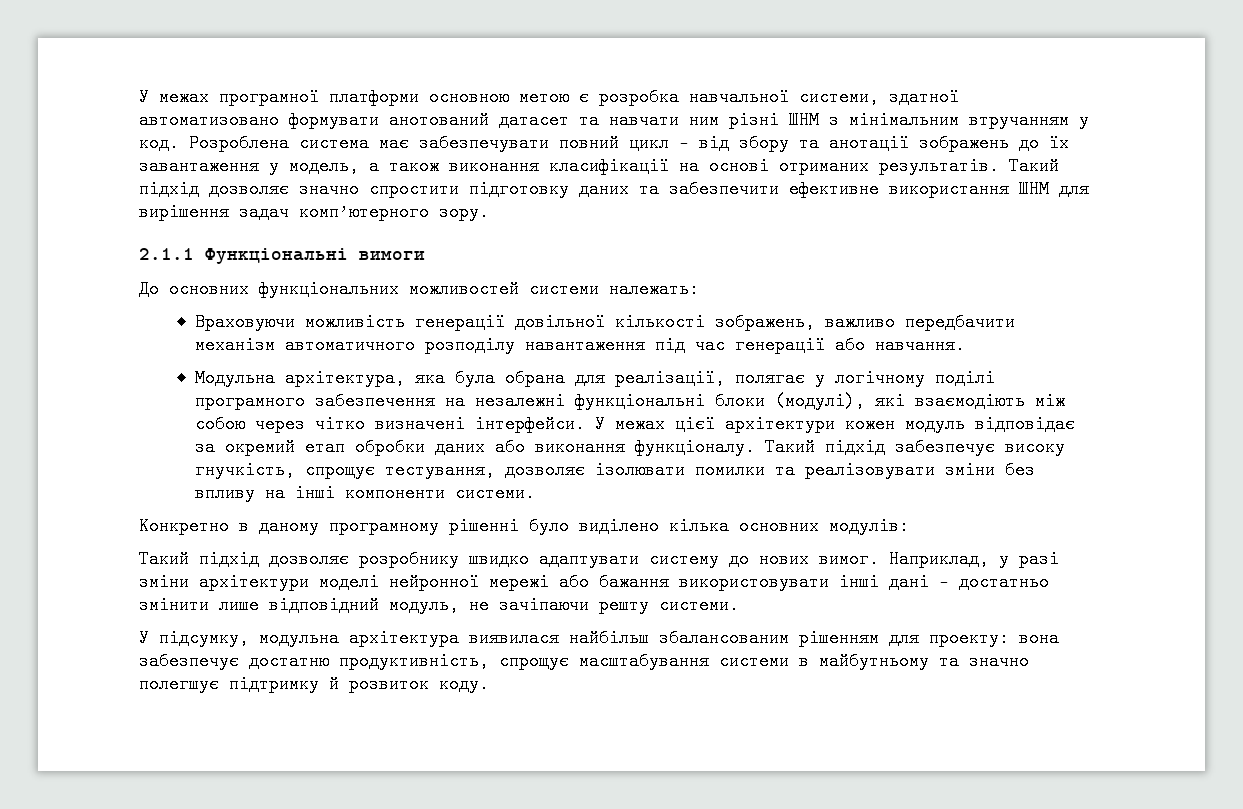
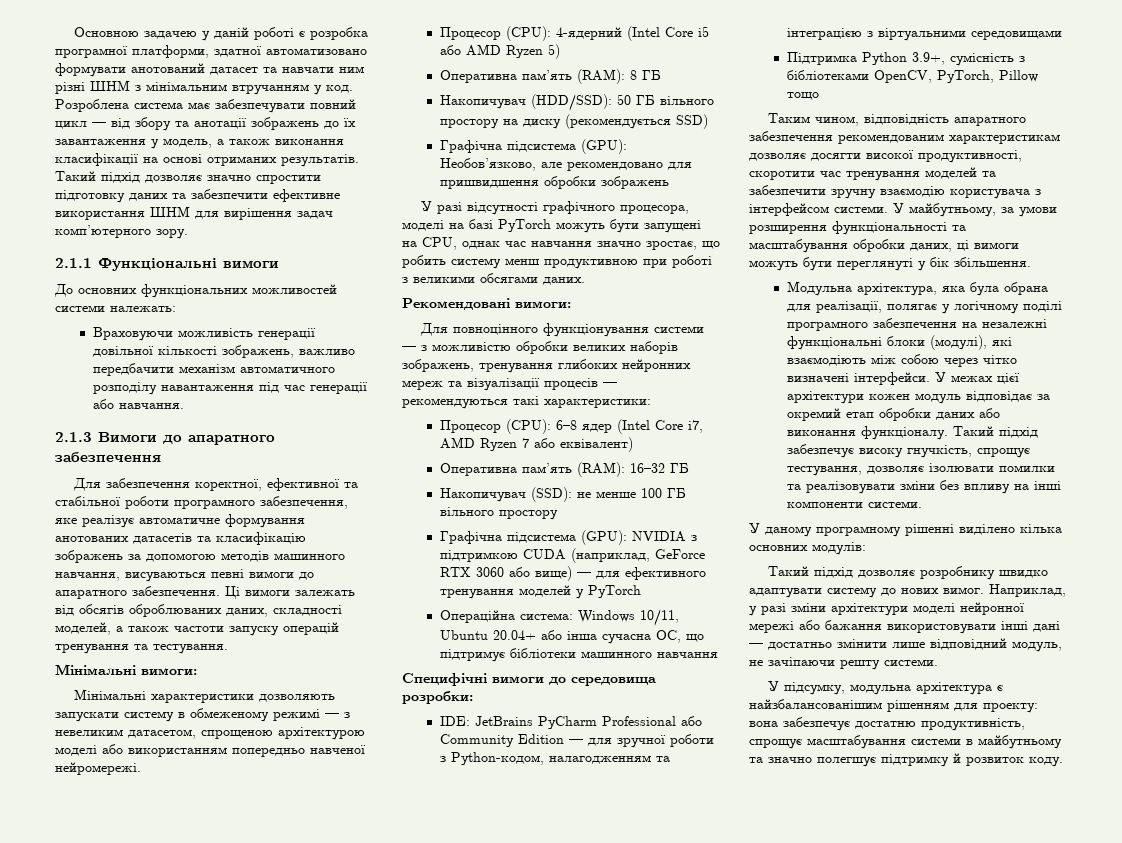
[139,88,879,106] У межах програмної платформи основною метою є розробка навчальної системи, -> [74,27,369,41] [55,45,209,58] Основною задачею у даній роботі є розробка програмної платформи,
(966, 345) none -> [55,432,275,445] [55,452,161,462] [73,478,359,491] [55,496,348,509] [55,514,305,528] [55,532,306,545] [55,550,345,563] [55,569,314,582] [55,586,355,599] [55,604,342,617] [55,622,339,636] [55,644,228,654] [55,664,197,675] [74,689,336,703] [55,708,350,722] [55,727,365,740] [55,744,366,757] [55,762,141,775] [439,26,709,41] [439,44,560,59] [439,69,661,84] [439,94,714,111] [439,114,708,129] [439,139,627,154] [439,158,692,171] [439,176,669,189] [421,201,690,215] [402,219,701,233] [402,237,720,250] [402,255,712,269] [402,273,585,285] [402,298,571,310] [420,323,705,337] [402,341,678,354] [402,359,691,373] [402,378,617,391] [402,396,651,409] [439,419,703,434] [439,437,633,452] [439,462,689,477] [439,487,686,502] [439,507,558,520] [439,530,697,545] [439,548,705,563] [439,566,706,581] [439,585,641,599] [439,609,679,626] [439,630,704,644] [439,648,718,662] [402,673,656,686] [402,691,473,704] [439,716,702,729] [439,734,714,748] [439,752,670,765] [786,28,1062,41] [786,52,1025,66] [786,70,1038,83] [786,92,819,100] [768,113,1027,126] [749,131,1060,144] [749,150,1022,163] [749,167,996,181] [749,185,1041,199] [749,203,1057,217] [749,221,966,235] [749,239,1019,253] [749,257,1031,271] // 2.1.3 Вимоги до апаратного забезпечення // Для забезпечення коректної, ефективної та стабільної роботи програмного забезпечення, яке реалізує автоматичне формування анотованих датасетів та класифікацію зображень за допомогою методів машинного навчання, висуваються певні вимоги до апаратного забезпечення. Ці вимоги залежать від обсягів оброблюваних даних, складності моделей, а також частоти запуску операцій тренування та тестування. // Мінімальні вимоги: // Мінімальні характеристики дозволяють запускати систему в обмеженому режимі — з невеликим датасетом, спрощеною архітектурою моделі або використанням попередньо навченої нейромережі. // Процесор (CPU): 4-ядерний (Intel Core i5 або AMD Ryzen 5) // Оперативна пам’ять (RAM): 8 ГБ // Накопичувач (HDD/SSD): 50 ГБ вільного простору на диску (рекомендується SSD) // Графічна підсистема (GPU): Необов’язково, але рекомендовано для пришвидшення обробки зображень // У разі відсутності графічного процесора, моделі на базі PyTorch можуть бути запущені на CPU, однак час навчання значно зростає, що робить систему менш продуктивною при роботі з великими обсягами даних. // Рекомендовані вимоги: // Для повноцінного функціонування системи — з можливістю обробки великих наборів зображень, тренування глибоких нейронних мереж та візуалізації процесів — рекомендуються такі характеристики: // Процесор (CPU): 6–8 ядер (Intel Core i7, AMD Ryzen 7 або еквівалент) // Оперативна пам’ять (RAM): 16–32 ГБ // Накопичувач (SSD): не менше 100 ГБ вільного простору // Графічна підсистема (GPU): NVIDIA з підтримкою CUDA (наприклад, GeForce RTX 3060 або вище) — для ефективного тренування моделей у PyTorch // Операційна система: Windows 10/11, Ubuntu 20.04+ або інша сучасна ОС, що підтримує бібліотеки машинного навчання // Специфічні вимоги до середовища розробки: // IDE: JetBrains PyCharm Professional або Community Edition — для зручної роботи з Python-кодом, налагодженням та інтеграцією з віртуальними середовищами // Підтримка Python 3.9+, сумісність з бібліотеками OpenCV, PyTorch, Pillow тощо // Таким чином, відповідність апаратного забезпечення рекомендованим характеристикам дозволяє досягти високої продуктивності, скоротити час тренування моделей та забезпечити зручну взаємодію користувача з інтерфейсом системи. У майбутньому, за умови розширення функціональності та масштабування обробки даних, ці вимоги можуть бути переглянуті у бік збільшення.
[139,519,249,535] Конкретно в -> [749,523,760,533] У
[529,519,569,535] було -> (954, 530) none
[469,631,789,647] виявилася найбільш збалансованим -> [997,685,1004,691] [749,699,882,709] є найзбалансованішим

